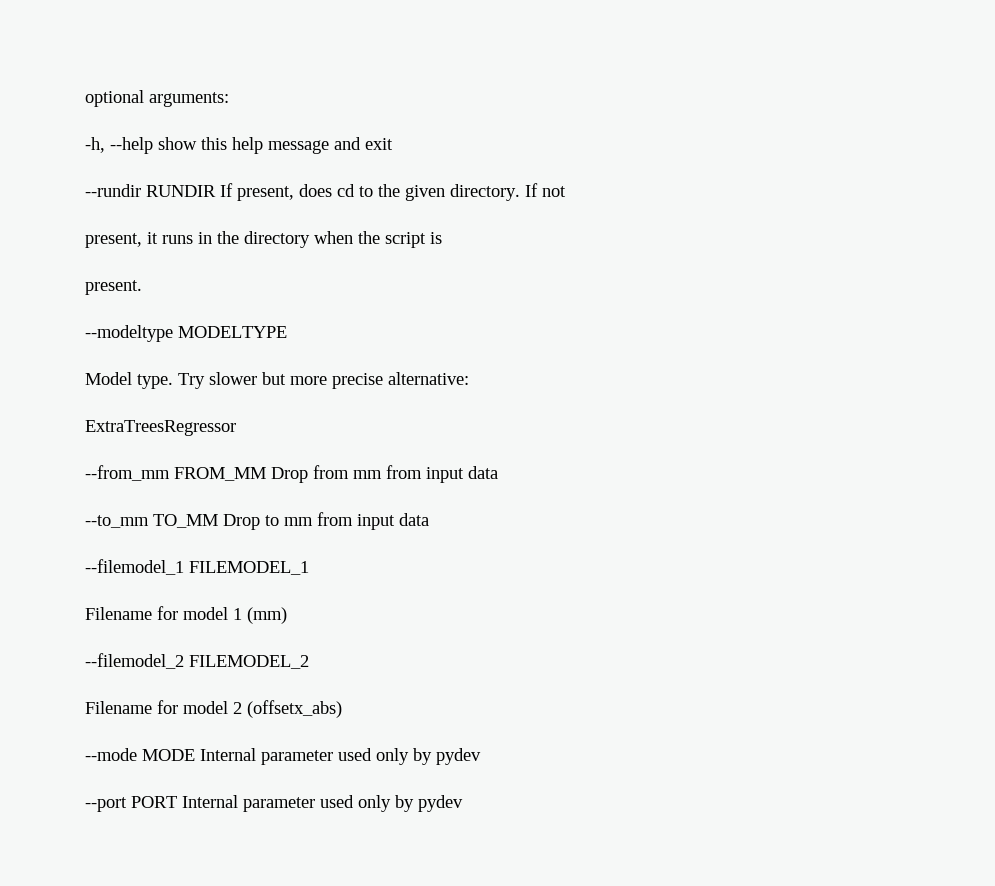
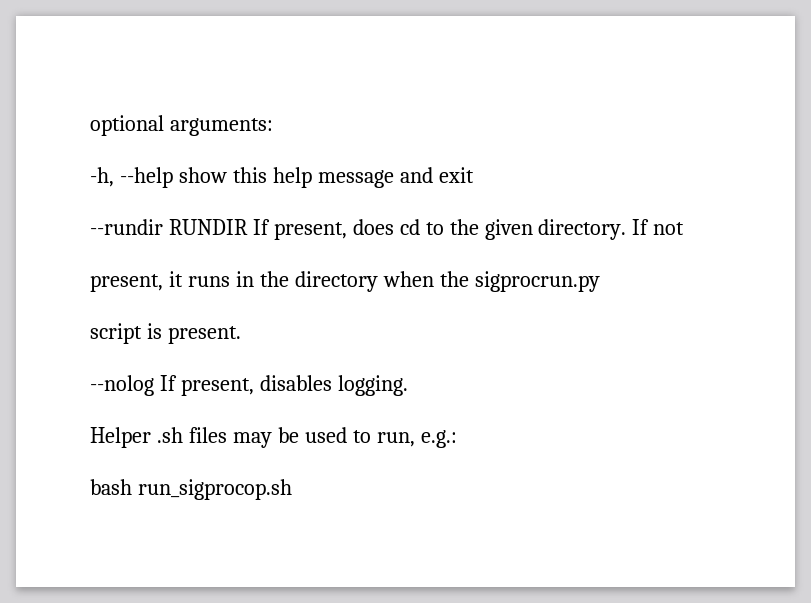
(380, 237) none -> [474,271,600,292] sigprocrun.py //
(442, 238) // -> (162, 331) none
[85,325,287,342] [85,372,469,389] [85,420,236,436] [85,465,498,483] [85,512,429,530] [85,559,309,575] [85,606,287,624] [85,653,309,669] [85,700,342,718] [85,748,481,765] [85,795,463,812] --modeltype MODELTYPE // Model type. Try slower but more precise alternative: // ExtraTreesRegressor // --from_mm FROM_MM Drop from mm from input data // --to_mm TO_MM Drop to mm from input data // --filemodel_1 FILEMODEL_1 // Filename for model 1 (mm) // --filemodel_2 FILEMODEL_2 // Filename for model 2 (offsetx_abs) // --mode MODE Internal parameter used only by pydev // --port PORT Internal parameter used only by pydev -> [90,375,408,396] [90,427,457,448] [90,479,292,500] --nolog If present, disables logging. // Helper .sh files may be used to run, e.g.: // bash run_sigprocop.sh

